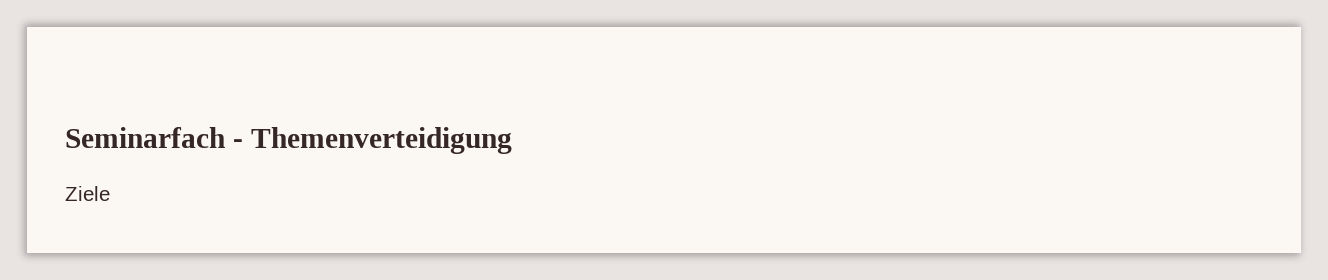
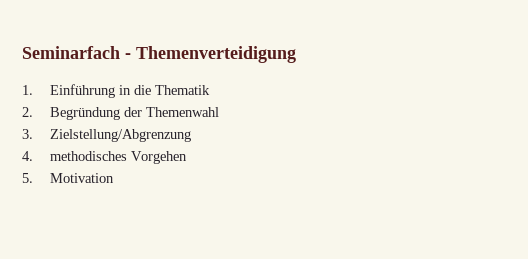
[65,186,110,201] Ziele -> [22,84,210,98] [22,107,219,120] [22,129,191,142] [22,151,187,164] [22,173,114,183] 1. Einführung in die Thematik // 2. Begründung der Themenwahl // 3. Zielstellung/Abgrenzung // 4. methodisches Vorgehen // 5. Motivation

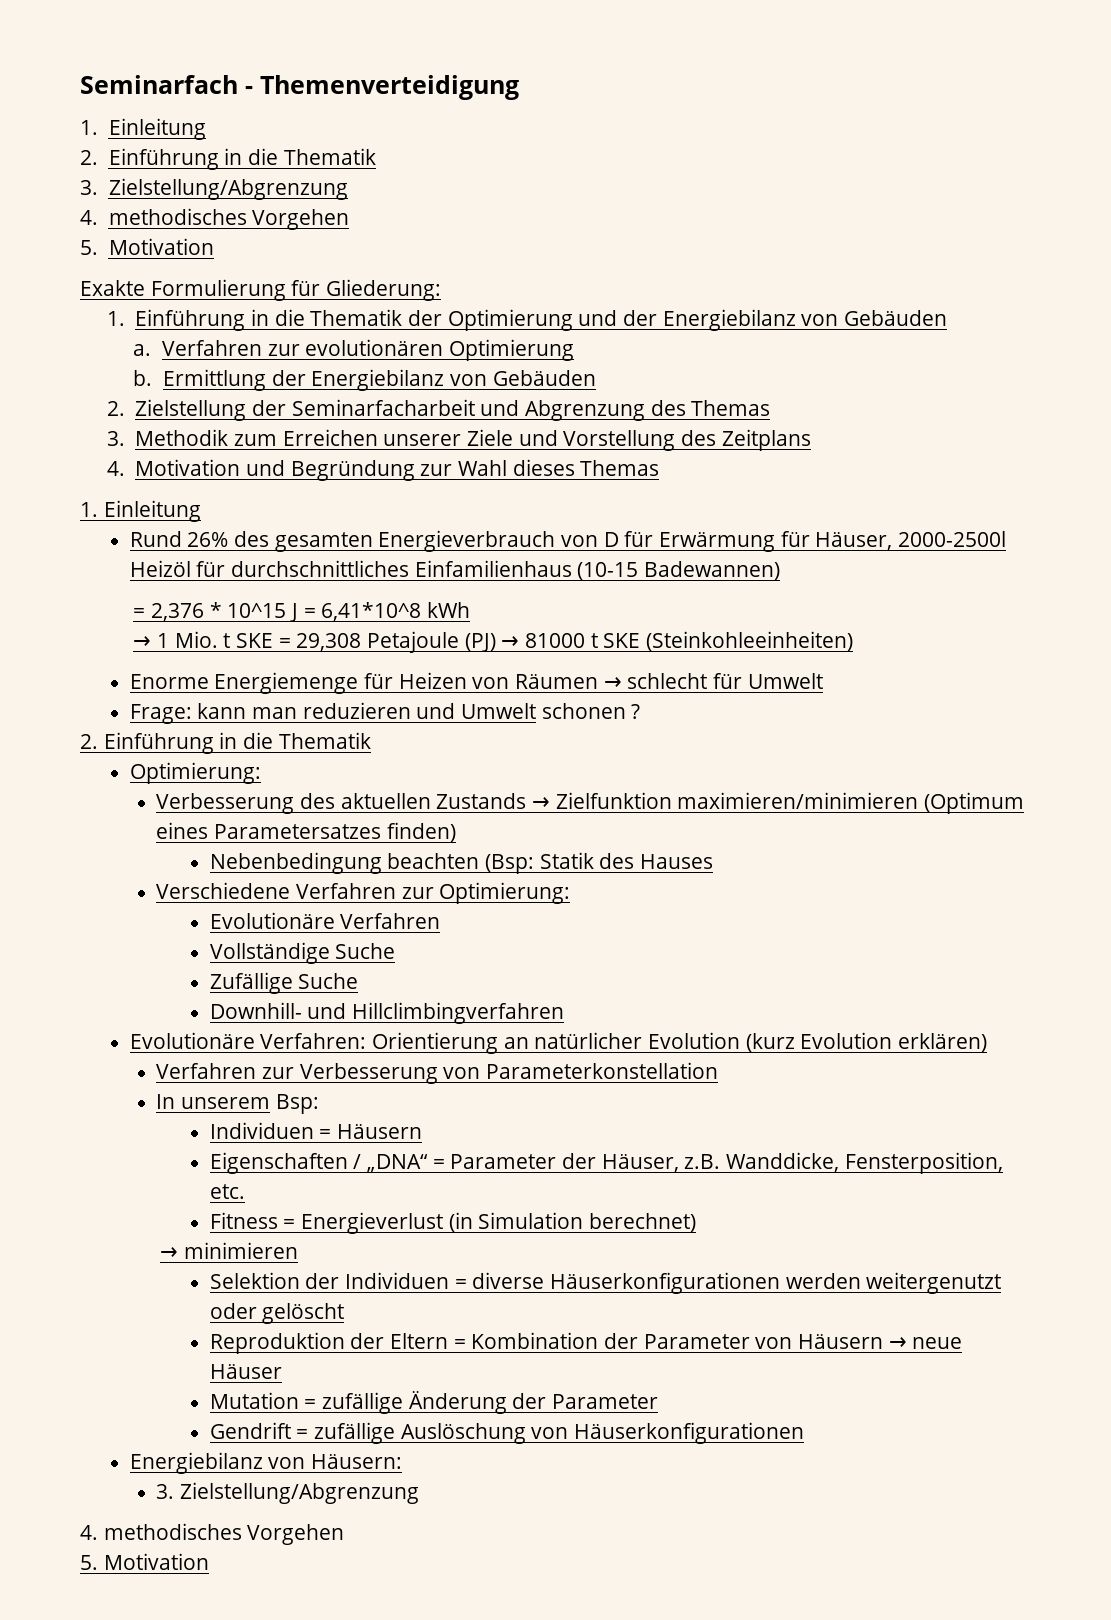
[49,84,210,98] [22,107,219,120] [22,129,191,142] [22,151,187,164] [22,173,114,183] Einführung in die Thematik // 2. Begründung der Themenwahl // 3. Zielstellung/Abgrenzung // 4. methodisches Vorgehen // 5. Motivation -> [108,118,206,140] [80,148,376,170] [80,178,348,200] [80,208,350,230] [80,238,214,255] [80,279,442,301] [106,309,947,331] [133,339,574,361] [133,369,596,391] [106,399,771,421] [106,429,811,451] [106,459,660,481] [80,500,201,522] [129,530,1007,552] [129,560,781,580] [133,602,471,622] [133,631,854,653] [129,672,823,694] [129,702,641,724] [80,732,371,754] [129,762,261,784] [156,792,1025,814] [156,822,456,842] [209,852,714,874] [156,882,571,904] [209,912,441,929] [209,942,396,964] [209,972,359,994] [209,1002,565,1024] [129,1032,988,1054] [156,1062,719,1084] [156,1094,319,1114] [209,1122,423,1139] [209,1152,1003,1174] [209,1184,245,1199] [209,1212,697,1234] [159,1242,298,1259] [209,1272,1002,1294] [209,1303,345,1324] [209,1332,963,1354] [209,1364,282,1379] [209,1391,659,1414] [209,1422,805,1444] [129,1452,403,1474] [156,1482,420,1504] [80,1523,345,1545] [80,1553,209,1570] Einleitung // 2. Einführung in die Thematik // 3. Zielstellung/Abgrenzung // 4. methodisches Vorgehen // 5. Motivation // Exakte Formulierung für Gliederung: // 1. Einführung in die Thematik der Optimierung und der Energiebilanz von Gebäuden // a. Verfahren zur evolutionären Optimierung // b. Ermittlung der Energiebilanz von Gebäuden // 2. Zielstellung der Seminarfacharbeit und Abgrenzung des Themas // 3. Methodik zum Erreichen unserer Ziele und Vorstellung des Zeitplans // 4. Motivation und Begründung zur Wahl dieses Themas // 1. Einleitung // Rund 26% des gesamten Energieverbrauch von D für Erwärmung für Häuser, 2000-2500l Heizöl für durchschnittliches Einfamilienhaus (10-15 Badewannen) // = 2,376 * 10^15 J = 6,41*10^8 kWh // → 1 Mio. t SKE = 29,308 Petajoule (PJ) → 81000 t SKE (Steinkohleeinheiten) // Enorme Energiemenge für Heizen von Räumen → schlecht für Umwelt // Frage: kann man reduzieren und Umwelt schonen ? // 2. Einführung in die Thematik // Optimierung: // Verbesserung des aktuellen Zustands → Zielfunktion maximieren/minimieren (Optimum eines Parametersatzes finden) // Nebenbedingung beachten (Bsp: Statik des Hauses // Verschiedene Verfahren zur Optimierung: // Evolutionäre Verfahren // Vollständige Suche // Zufällige Suche // Downhill- und Hillclimbingverfahren // Evolutionäre Verfahren: Orientierung an natürlicher Evolution (kurz Evolution erklären) // Verfahren zur Verbesserung von Parameterkonstellation // In unserem Bsp: // Individuen = Häusern // Eigenschaften / „DNA“ = Parameter der Häuser, z.B. Wanddicke, Fensterposition, etc. // Fitness = Energieverlust (in Simulation berechnet) // → minimieren // Selektion der Individuen = diverse Häuserkonfigurationen werden weitergenutzt oder gelöscht // Reproduktion der Eltern = Kombination der Parameter von Häusern → neue Häuser // Mutation = zufällige Änderung der Parameter // Gendrift = zufällige Auslöschung von Häuserkonfigurationen // Energiebilanz von Häusern: // 3. Zielstellung/Abgrenzung // 4. methodisches Vorgehen // 5. Motivation

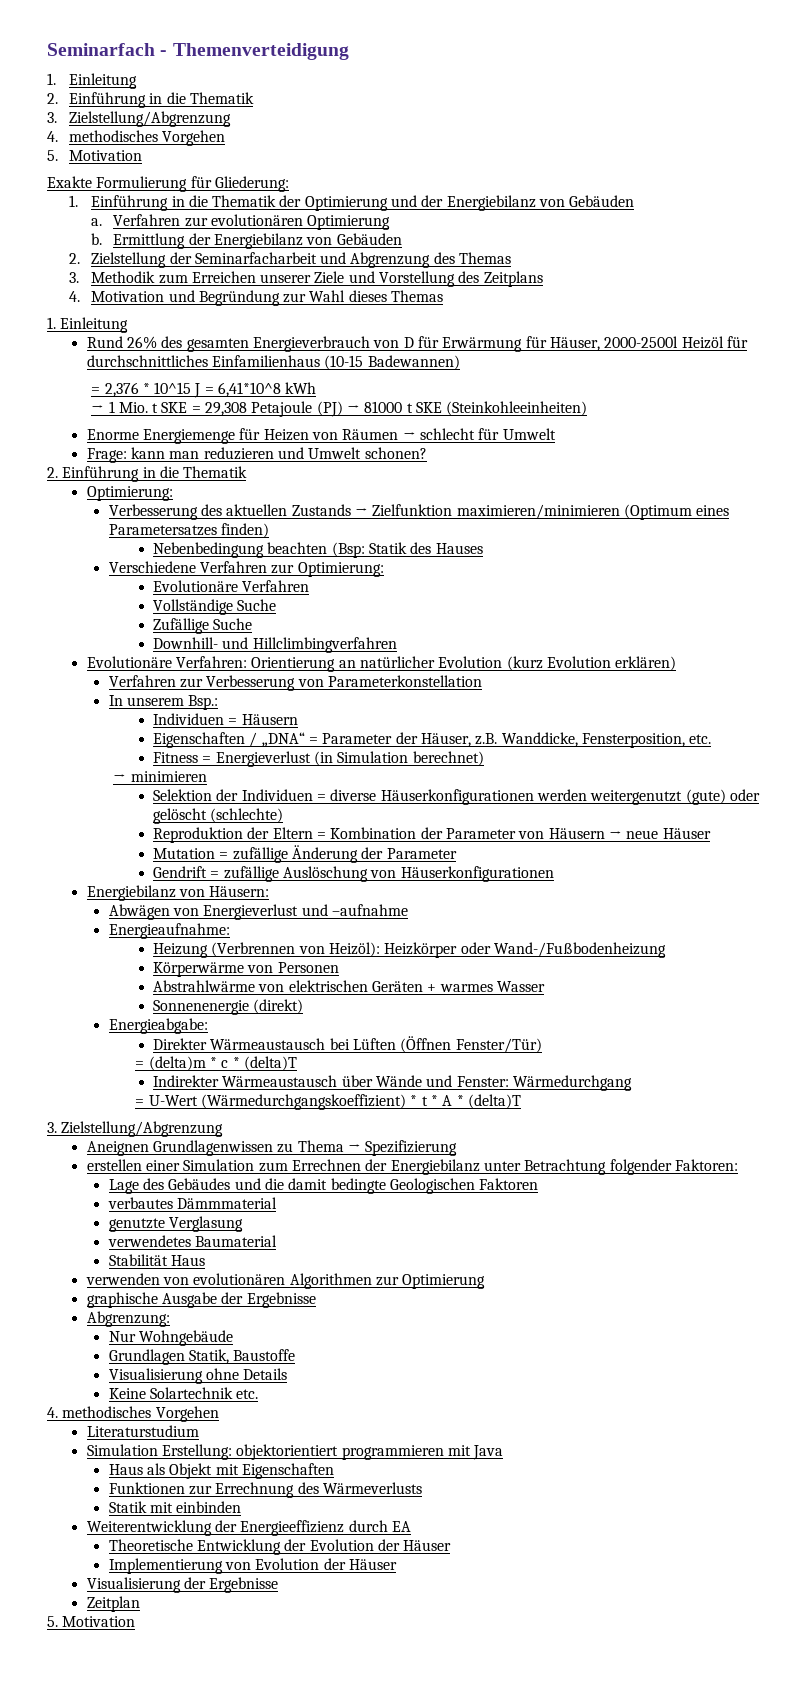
[541,703,641,719] schonen ? -> [364,447,427,459] schonen?
[275,1094,319,1114] Bsp: -> [188,695,219,710] Bsp.:
(1002, 1283) none -> [685,789,726,805] (gute)
(345, 1313) none -> [210,808,284,823] (schlechte)
[156,1482,420,1504] [80,1523,345,1545] 3. Zielstellung/Abgrenzung // 4. methodisches Vorgehen -> [108,904,409,920] [108,923,230,939] [153,942,666,958] [153,962,339,977] [153,980,545,992] [153,999,304,1015] [108,1018,208,1034] [153,1036,542,1053] [135,1056,298,1071] [153,1075,632,1091] [135,1094,521,1110] [47,1121,224,1137] [86,1140,458,1156] [86,1159,738,1175] [108,1178,539,1194] [107,1197,278,1209] [108,1216,244,1232] [107,1235,278,1247] [108,1254,206,1266] [85,1273,486,1289] [86,1292,316,1308] [86,1311,170,1327] [108,1330,234,1346] [108,1349,296,1365] [108,1368,288,1384] [108,1387,259,1399] [47,1406,219,1422] [86,1425,199,1437] [86,1444,504,1460] [108,1463,335,1479] [108,1482,423,1498] [108,1501,242,1513] [86,1520,411,1536] [108,1539,452,1555] [108,1558,398,1574] [86,1577,279,1593] [86,1596,140,1612] Abwägen von Energieverlust und –aufnahme // Energieaufnahme: // Heizung (Verbrennen von Heizöl): Heizkörper oder Wand-/Fußbodenheizung // Körperwärme von Personen // Abstrahlwärme von elektrischen Geräten + warmes Wasser // Sonnenenergie (direkt) // Energieabgabe: // Direkter Wärmeaustausch bei Lüften (Öffnen Fenster/Tür) // = (delta)m * c * (delta)T // Indirekter Wärmeaustausch über Wände und Fenster: Wärmedurchgang // = U-Wert (Wärmedurchgangskoeffizient) * t * A * (delta)T // 3. Zielstellung/Abgrenzung // Aneignen Grundlagenwissen zu Thema → Spezifizierung // erstellen einer Simulation zum Errechnen der Energiebilanz unter Betrachtung folgender Faktoren: // Lage des Gebäudes und die damit bedingte Geologischen Faktoren // verbautes Dämmmaterial // genutzte Verglasung // verwendetes Baumaterial // Stabilität Haus // verwenden von evolutionären Algorithmen zur Optimierung // graphische Ausgabe der Ergebnisse // Abgrenzung: // Nur Wohngebäude // Grundlagen Statik, Baustoffe // Visualisierung ohne Details // Keine Solartechnik etc. // 4. methodisches Vorgehen // Literaturstudium // Simulation Erstellung: objektorientiert programmieren mit Java // Haus als Objekt mit Eigenschaften // Funktionen zur Errechnung des Wärmeverlusts // Statik mit einbinden // Weiterentwicklung der Energieeffizienz durch EA // Theoretische Entwicklung der Evolution der Häuser // Implementierung von Evolution der Häuser // Visualisierung der Ergebnisse // Zeitplan

